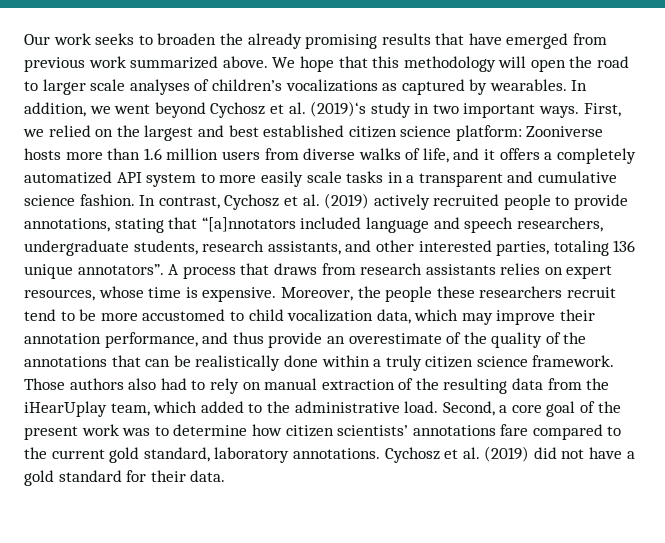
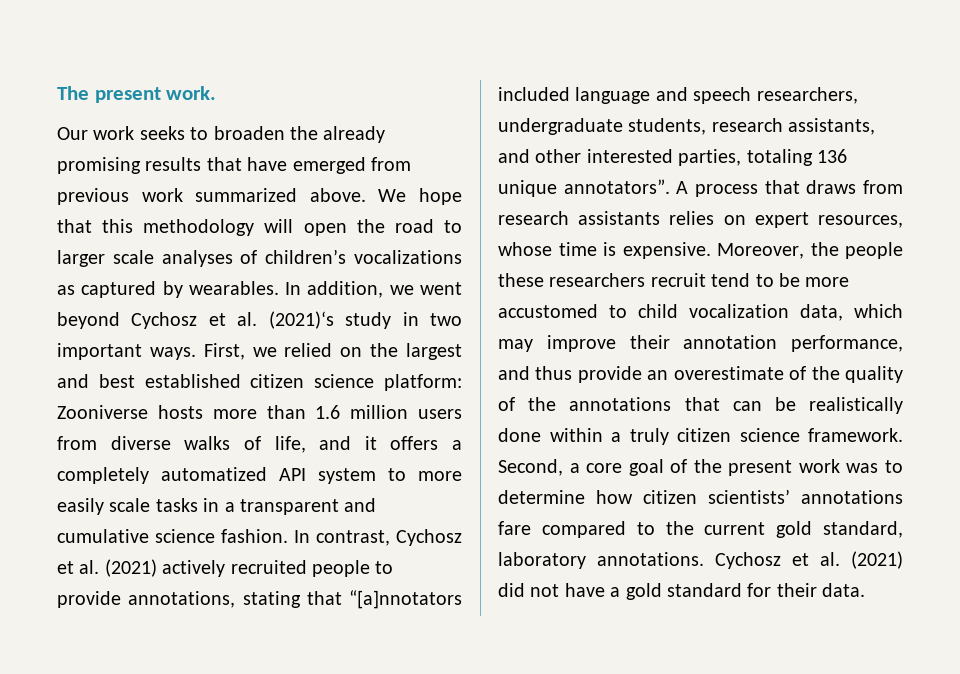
(24, 39) none -> [57,86,217,103] The present work. //
[310,101,367,117] (2019)‘s -> [268,311,334,329] (2021)‘s
[324,193,370,209] (2019) -> [104,559,157,577] (2021)
[24,378,610,394] [24,401,439,417] Those authors also had to rely on manual extraction of the resulting data from the iHearUplay team, which added to the administrative load. -> (903, 435) none
[484,446,530,462] (2019) -> [851,551,903,569] (2021)

